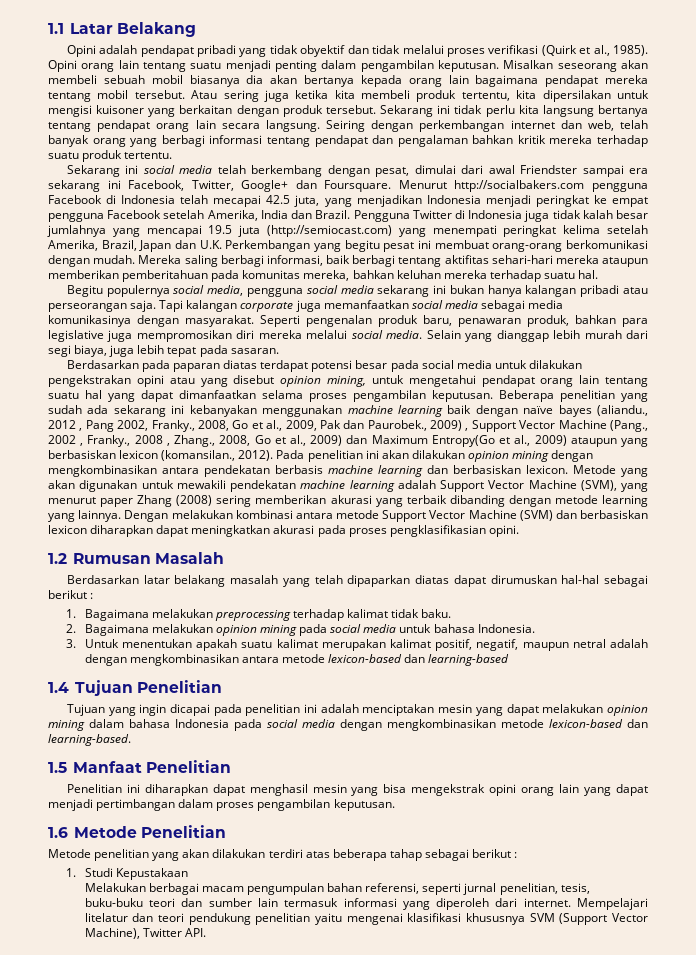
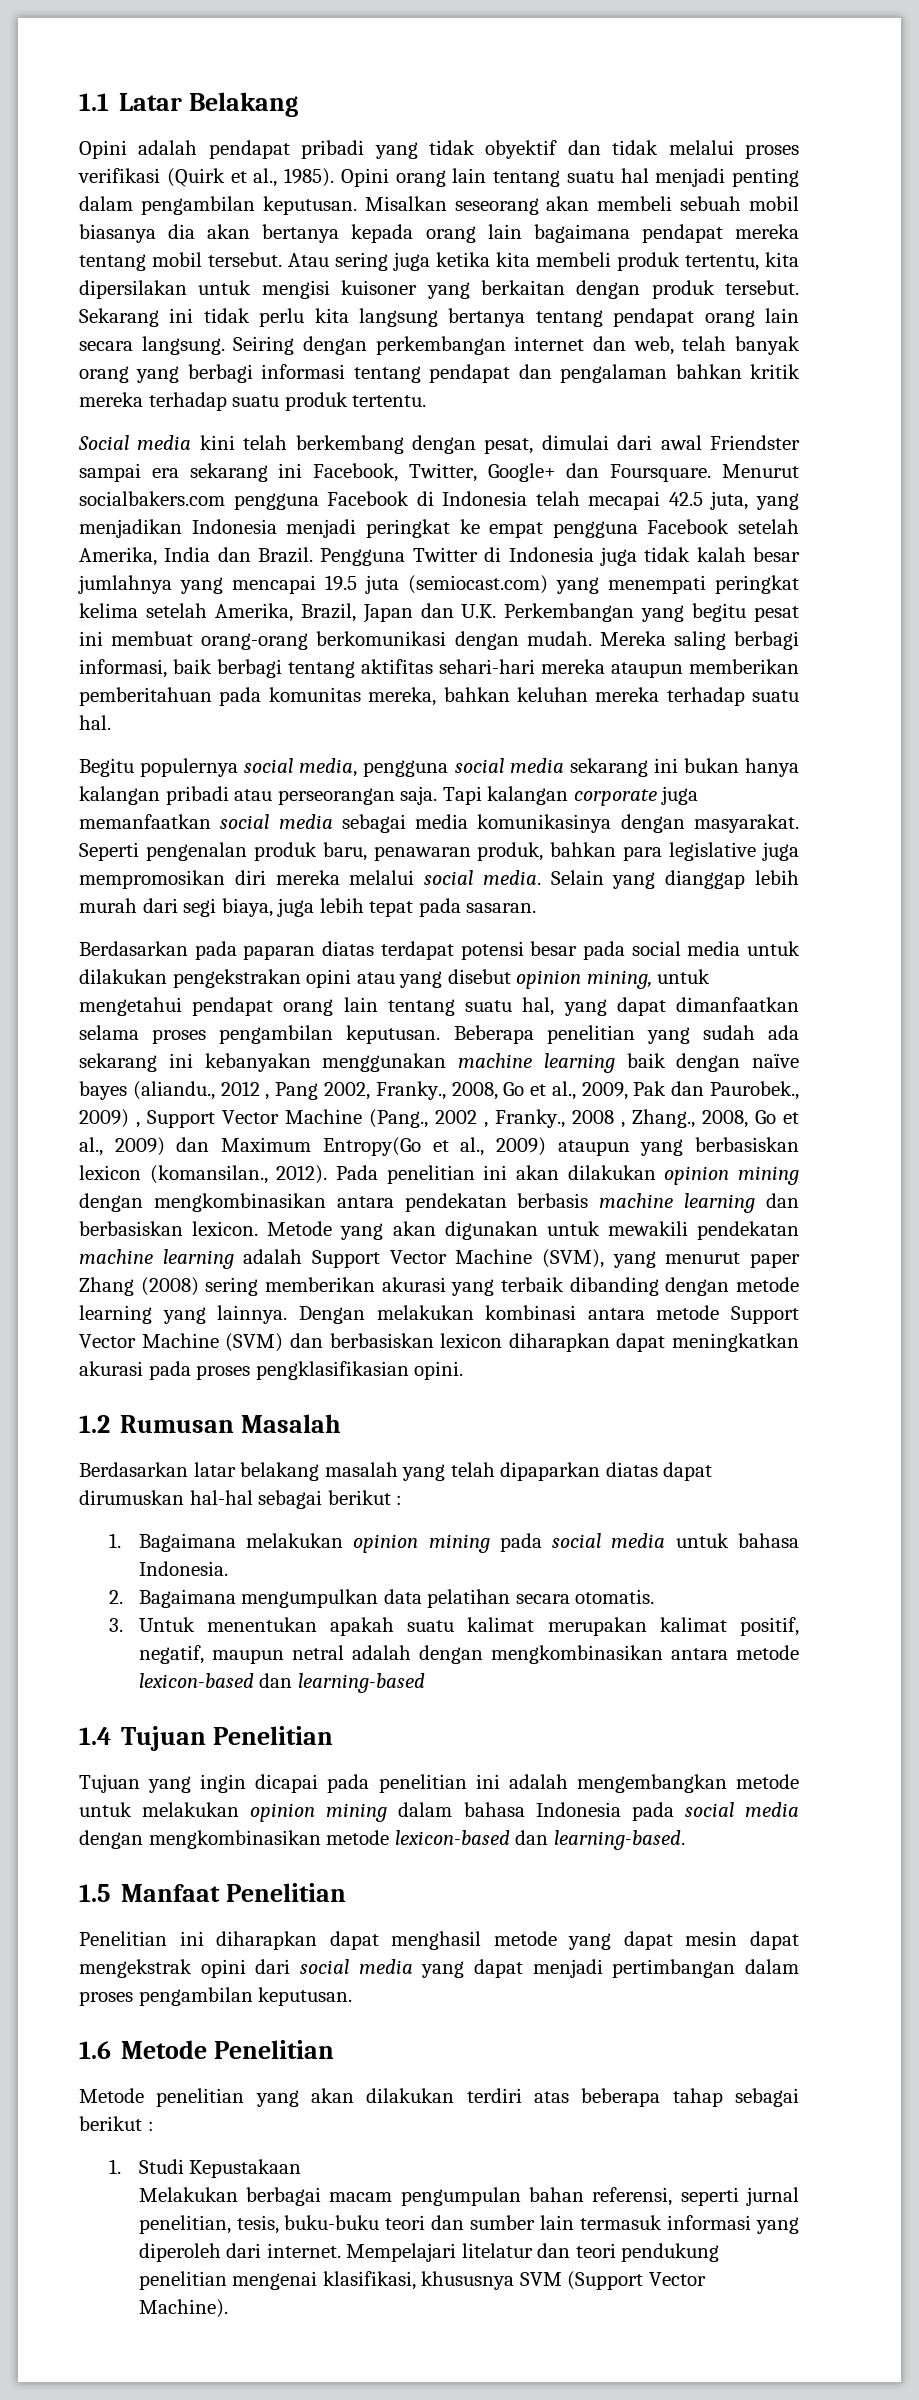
(222, 65) none -> [620,168,649,183] hal
[66,165,213,177] Sekarang ini social media -> [78,435,235,450] Social media kini
[454,180,585,192] http://socialbakers.com -> [79,491,225,506] socialbakers.com
[267,225,393,237] (http://semiocast.com) -> [408,575,548,594] (semiocast.com)
[85,390,102,399] hal -> [522,997,555,1016] hal,
[214,609,452,621] [66,624,213,636] preprocessing terhadap kalimat tidak baku. // 2. Bagaimana melakukan -> (343, 1540) none
(535, 628) none -> [108,1589,655,1608] // 2. Bagaimana mengumpulkan data pelatihan secara otomatis.
[362,704,539,716] menciptakan mesin yang dapat -> [576,1774,800,1793] [79,1802,132,1817] mengembangkan metode untuk
[312,784,580,796] mesin yang bisa mengekstrak opini orang lain -> [493,1931,799,1950] [79,1959,413,1978] metode yang dapat mesin dapat mengekstrak opini dari social media
[315,913,462,925] yaitu mengenai klasifikasi -> [232,2271,416,2290] mengenai klasifikasi,
[84,928,206,939] Machine), Twitter API. -> [138,2299,228,2318] Machine).

